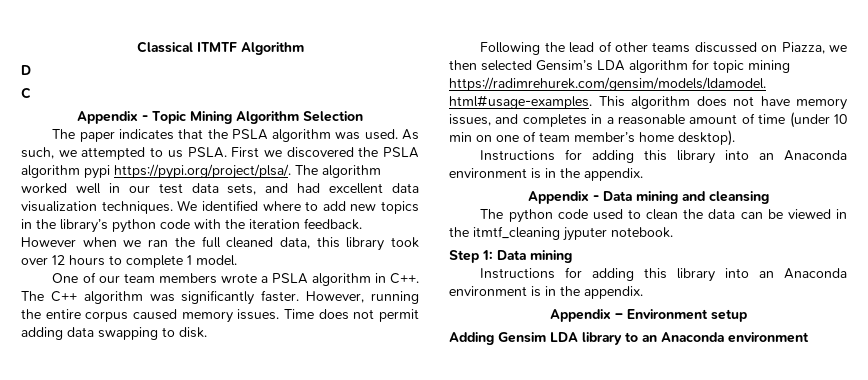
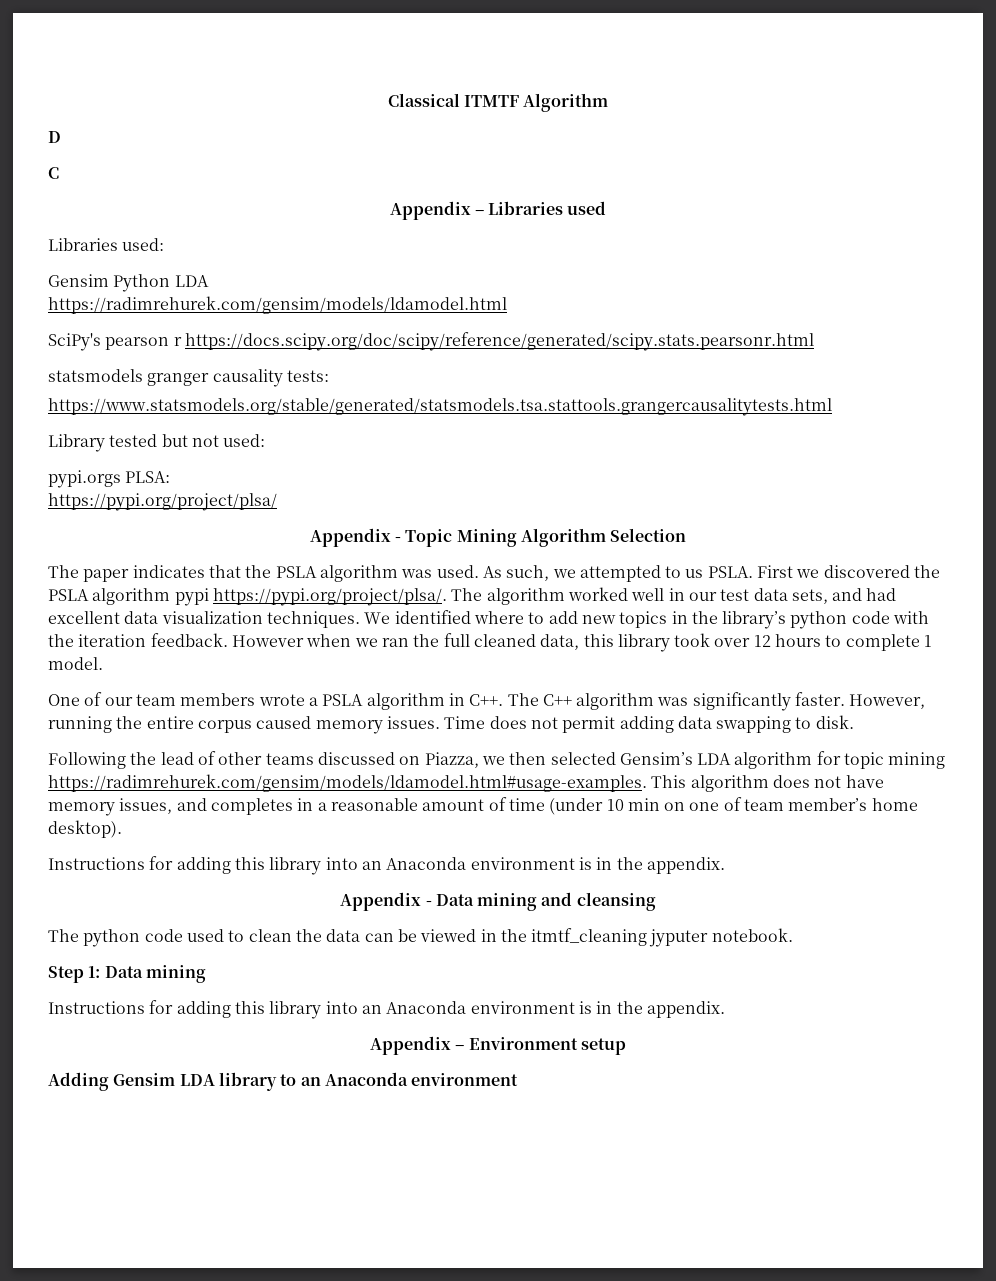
(31, 93) none -> [389,201,607,220] [48,238,165,251] [48,274,209,292] [48,296,507,314] [48,332,814,351] [48,369,329,387] [48,398,832,416] [48,434,266,452] [48,470,171,488] [48,493,277,511] // Appendix – Libraries used // Libraries used: // Gensim Python LDA // https://radimrehurek.com/gensim/models/ldamodel.html // SciPy's pearson r https://docs.scipy.org/doc/scipy/reference/generated/scipy.stats.pearsonr.html // statsmodels granger causality tests: // https://www.statsmodels.org/stable/generated/statsmodels.tsa.stattools.grangercausalitytests.html // Library tested but not used: // pypi.orgs PLSA: // https://pypi.org/project/plsa/

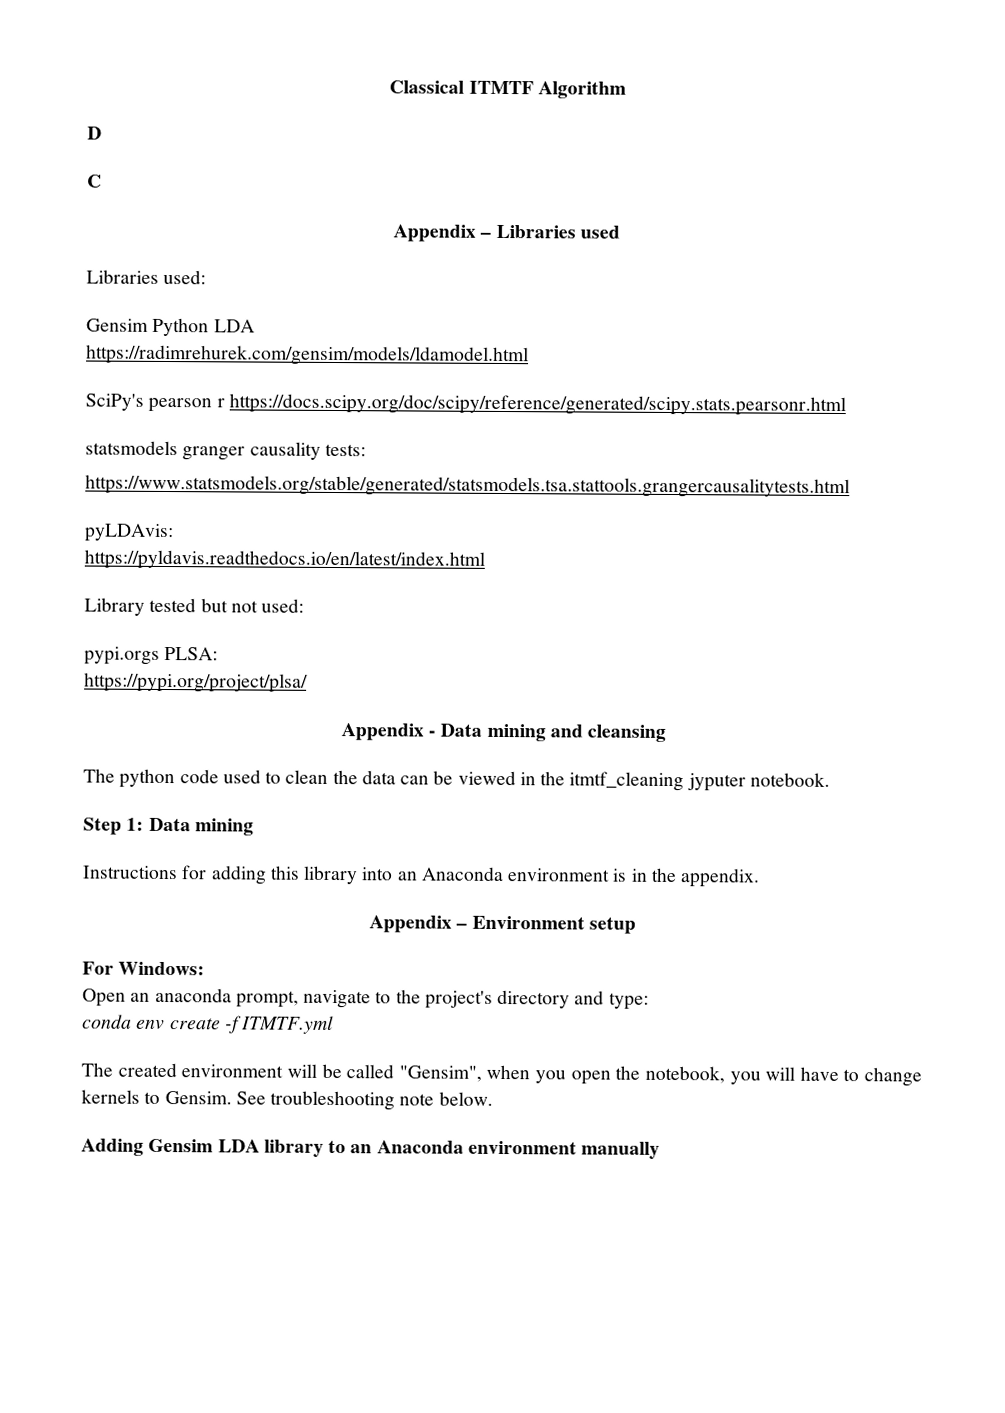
(832, 407) none -> [84,523,174,543] [84,549,485,571] // pyLDAvis: // https://pyldavis.readthedocs.io/en/latest/index.html
[309,528,687,547] [48,565,941,582] [48,587,897,606] [48,610,930,629] [48,633,933,652] [48,657,103,670] [48,692,926,711] [48,715,854,734] [48,751,946,769] [48,774,884,792] [48,797,918,816] [48,820,122,838] [48,856,725,875] // Appendix - Topic Mining Algorithm Selection // The paper indicates that the PSLA algorithm was used. As such, we attempted to us PSLA. First we discovered the PSLA algorithm pypi https://pypi.org/project/plsa/. The algorithm worked well in our test data sets, and had excellent data visualization techniques. We identified where to add new topics in the library’s python code with the iteration feedback. However when we ran the full cleaned data, this library took over 12 hours to complete 1 model. // One of our team members wrote a PSLA algorithm in C++. The C++ algorithm was significantly faster. However, running the entire corpus caused memory issues. Time does not permit adding data swapping to disk. // Following the lead of other teams discussed on Piazza, we then selected Gensim’s LDA algorithm for topic mining https://radimrehurek.com/gensim/models/ldamodel.html#usage-examples. This algorithm does not have memory issues, and completes in a reasonable amount of time (under 10 min on one of team member’s home desktop). // Instructions for adding this library into an Anaconda environment is in the appendix. -> (308, 682) none
(626, 1046) none -> [82,961,206,976] [82,987,649,1010] [82,1014,335,1035] [81,1062,922,1087] [81,1089,493,1111] // For Windows: // Open an anaconda prompt, navigate to the project's directory and type: // conda env create -f ITMTF.yml // The created environment will be called "Gensim", when you open the notebook, you will have to change kernels to Gensim. See troubleshooting note below.
(519, 1079) none -> [581,1141,661,1159] manually

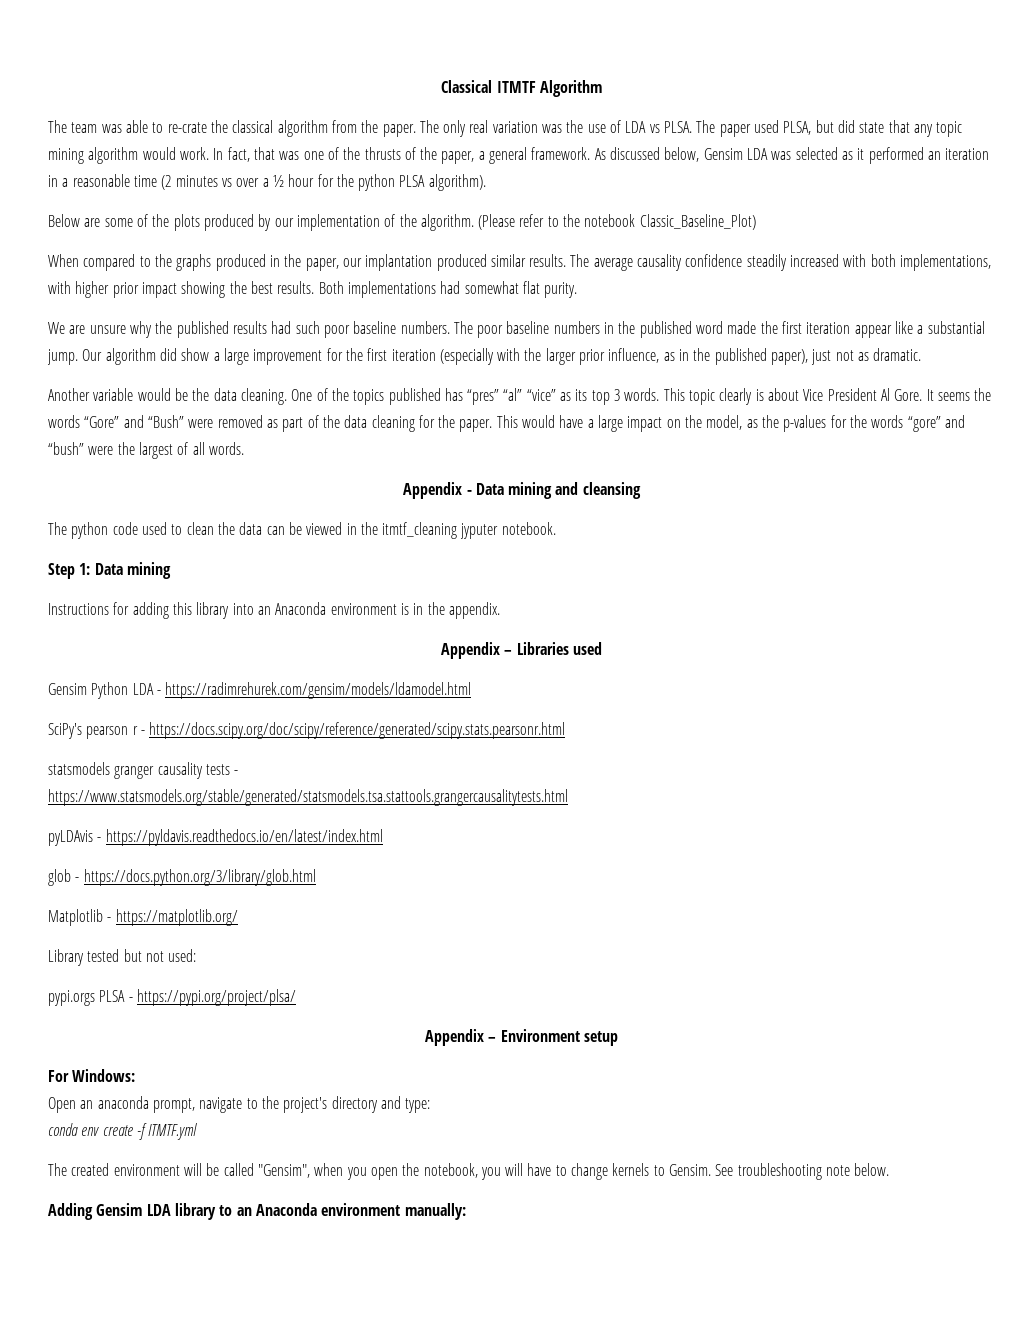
[87,126,102,140] [87,174,102,188] [393,224,620,242] [86,269,207,285] [86,317,255,337] [86,344,529,367] [85,393,846,417] [85,440,366,461] [85,474,850,499] [84,523,174,543] [84,549,485,571] [84,597,305,616] [84,646,219,665] [84,672,308,693] D // C // Appendix – Libraries used // Libraries used: // Gensim Python LDA // https://radimrehurek.com/gensim/models/ldamodel.html // SciPy's pearson r https://docs.scipy.org/doc/scipy/reference/generated/scipy.stats.pearsonr.html // statsmodels granger causality tests: // https://www.statsmodels.org/stable/generated/statsmodels.tsa.stattools.grangercausalitytests.html // pyLDAvis: // https://pyldavis.readthedocs.io/en/latest/index.html // Library tested but not used: // pypi.orgs PLSA: // https://pypi.org/project/plsa/ -> [48,120,963,137] [48,147,990,164] [48,174,486,191] [48,214,756,231] [48,254,992,271] [48,281,578,298] [48,321,985,338] [47,348,922,365] [48,388,992,405] [48,415,965,432] [48,442,244,459] The team was able to re-crate the classical algorithm from the paper. The only real variation was the use of LDA vs PLSA. The paper used PLSA, but did state that any topic mining algorithm would work. In fact, that was one of the thrusts of the paper, a general framework. As discussed below, Gensim LDA was selected as it performed an iteration in a reasonable time (2 minutes vs over a ½ hour for the python PLSA algorithm). // Below are some of the plots produced by our implementation of the algorithm. (Please refer to the notebook Classic_Baseline_Plot) // When compared to the graphs produced in the paper, our implantation produced similar results. The average causality confidence steadily increased with both implementations, with higher prior impact showing the best results. Both implementations had somewhat flat purity. // We are unsure why the published results had such poor baseline numbers. The poor baseline numbers in the published word made the first iteration appear like a substantial jump. Our algorithm did show a large improvement for the first iteration (especially with the larger prior influence, as in the published paper), just not as dramatic. // Another variable would be the data cleaning. One of the topics published has “pres” “al” “vice” as its top 3 words. This topic clearly is about Vice President Al Gore. It seems the words “Gore” and “Bush” were removed as part of the data cleaning for the paper. This would have a large impact on the model, as the p-values for the words “gore” and “bush” were the largest of all words.
(761, 878) none -> [441,642,602,659] [48,682,472,699] [48,722,566,739] [48,762,239,779] [48,789,568,806] [48,829,383,846] [48,869,316,886] [48,909,238,926] [48,949,197,966] [48,989,296,1006] // Appendix – Libraries used // Gensim Python LDA - https://radimrehurek.com/gensim/models/ldamodel.html // SciPy's pearson r - https://docs.scipy.org/doc/scipy/reference/generated/scipy.stats.pearsonr.html // statsmodels granger causality tests - // https://www.statsmodels.org/stable/generated/statsmodels.tsa.stattools.grangercausalitytests.html // pyLDAvis - https://pyldavis.readthedocs.io/en/latest/index.html // glob - https://docs.python.org/3/library/glob.html // Matplotlib - https://matplotlib.org/ // Library tested but not used: // pypi.orgs PLSA - https://pypi.org/project/plsa/
[581,1141,661,1159] manually -> [404,1203,466,1220] manually:

